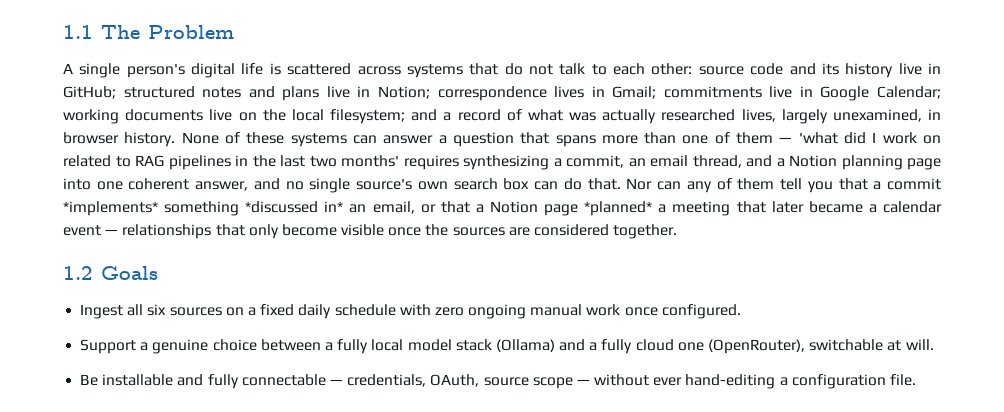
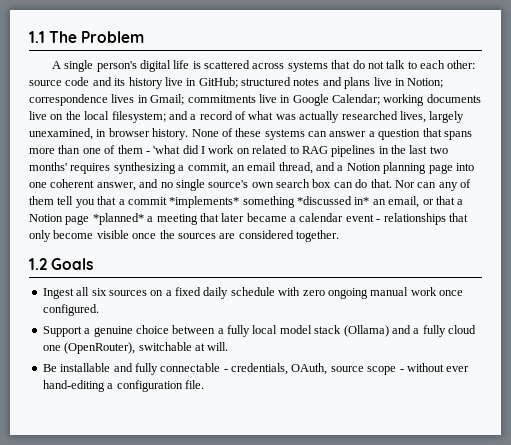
[779,137,793,143] — -> [145,151,150,154] -
[105,229,119,235] — -> [376,219,381,222] -
[329,379,343,385] — -> [223,369,228,372] -
[576,379,590,385] — -> [399,369,404,372] -

